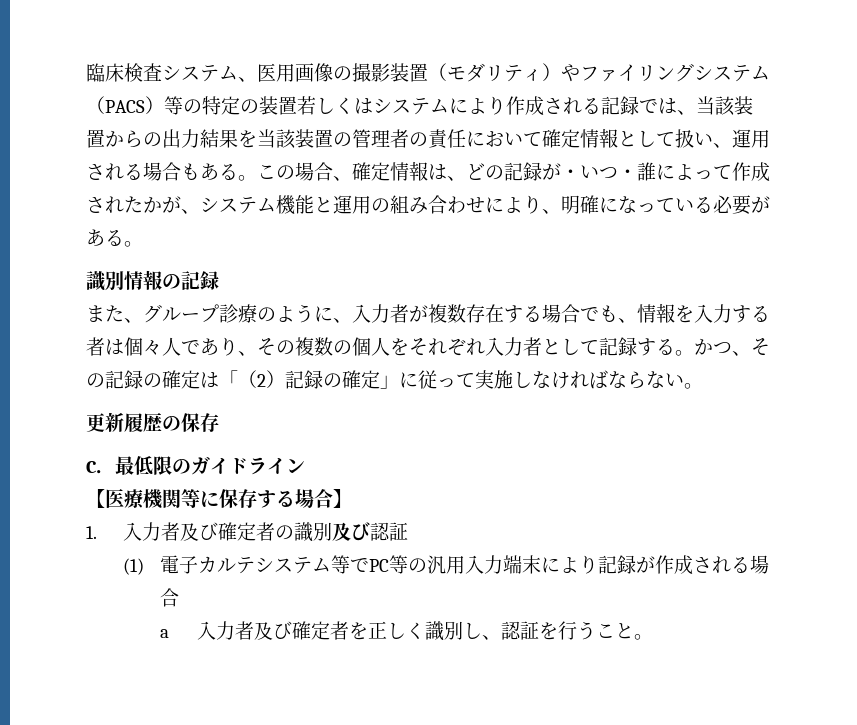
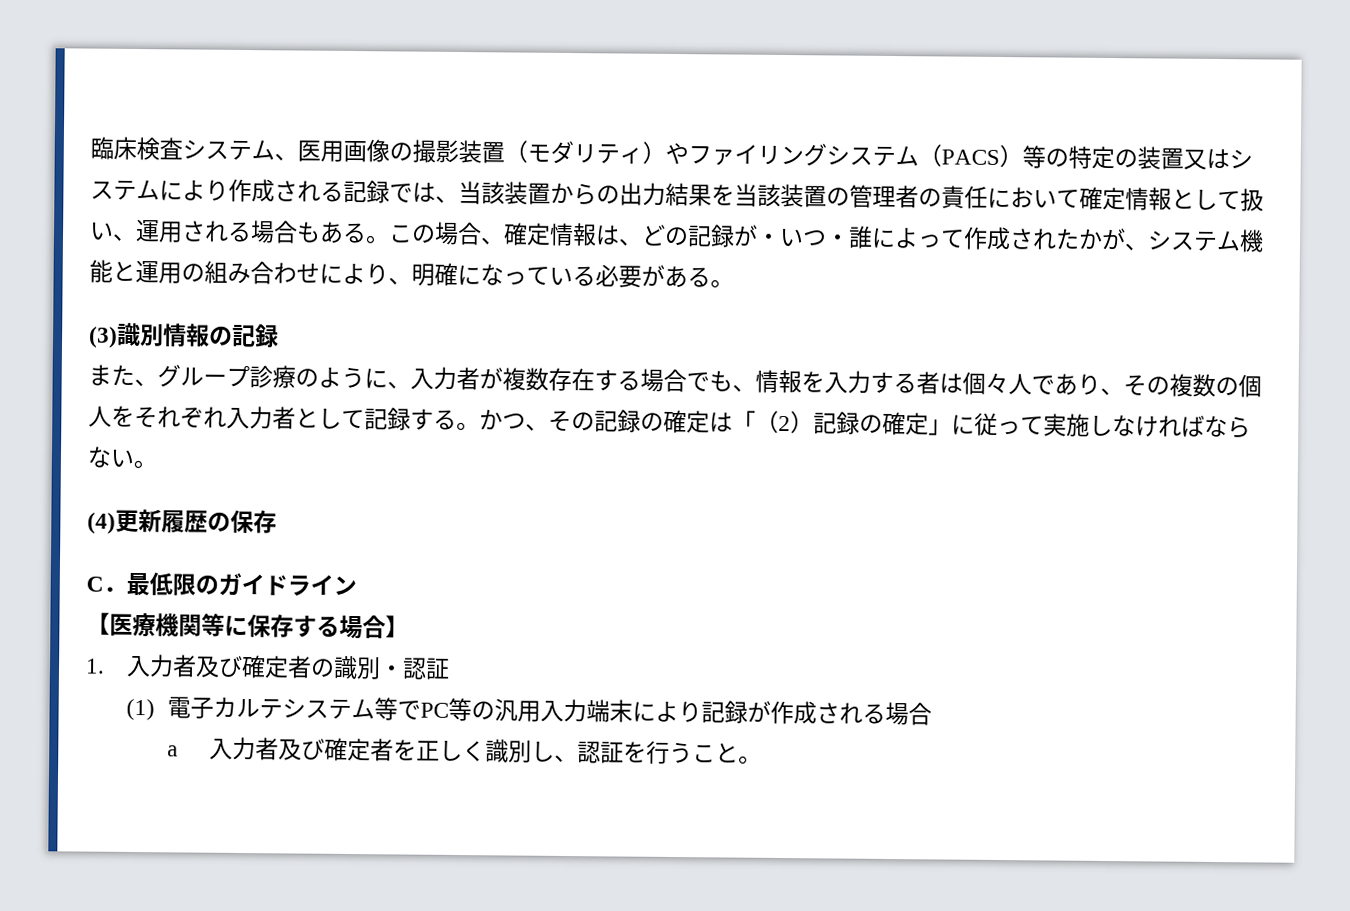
[297,96,354,115] 若しく -> [1183,148,1207,170] 又
(143, 244) none -> [88,326,118,348] (3)
(703, 386) none -> [87,512,116,534] (4)
[331,522,370,541] 及び -> [379,665,405,677] ・

